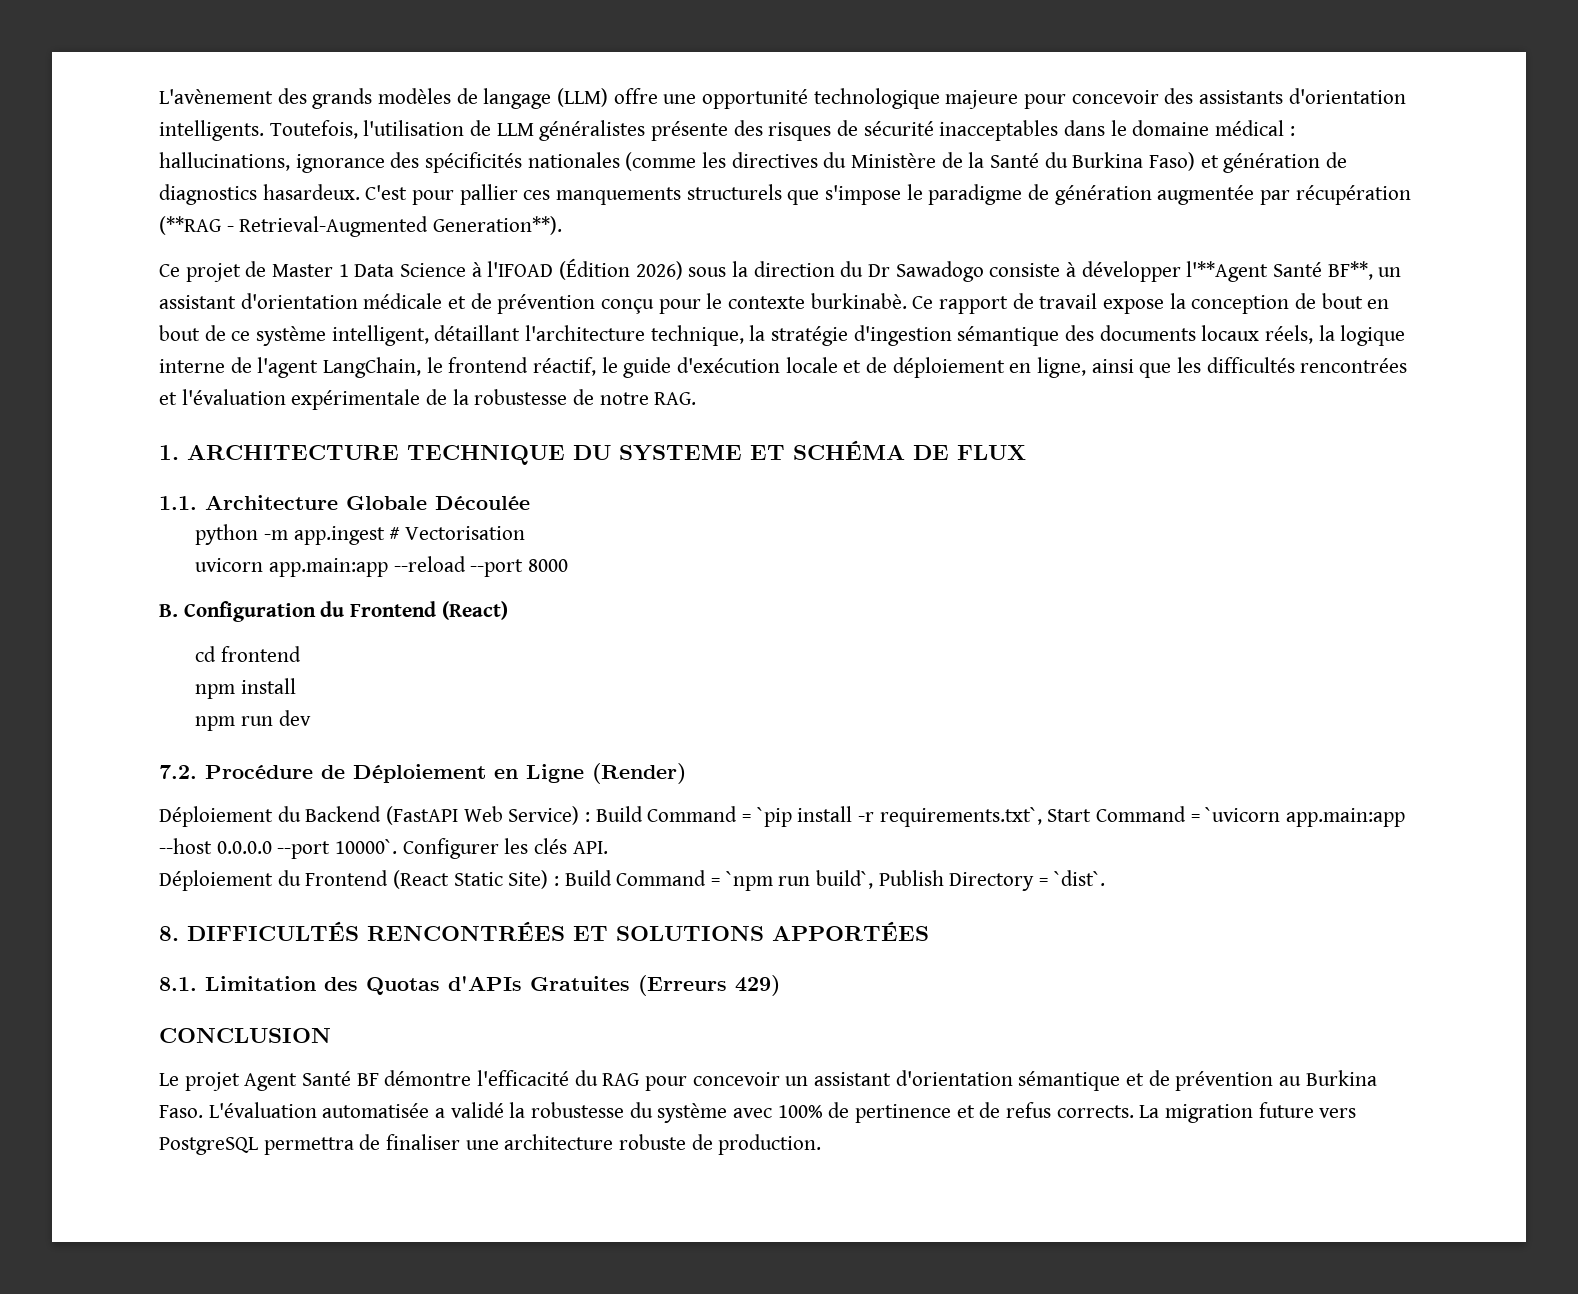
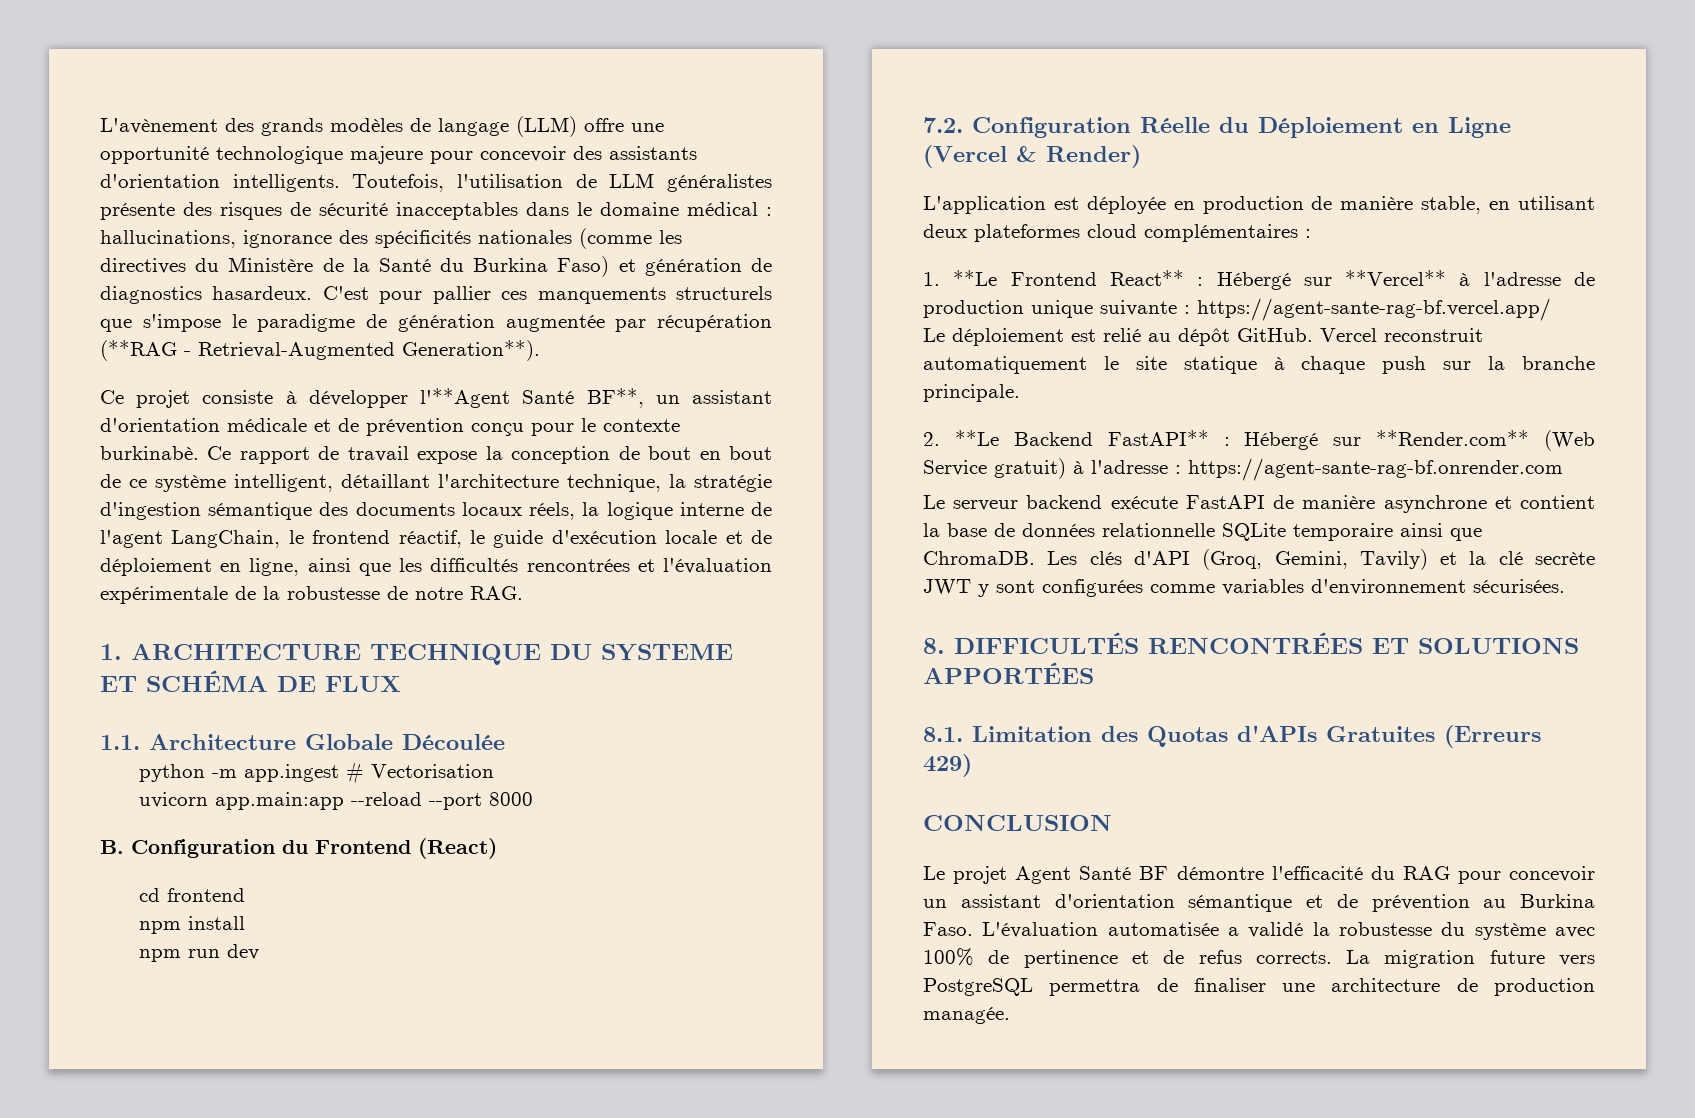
[245,258,984,282] de Master 1 Data Science à l'IFOAD (Édition 2026) sous la direction du Dr Sawadogo -> (191, 399) none
[205,763,686,784] [159,806,1406,827] [159,838,608,859] [159,870,1105,891] Procédure de Déploiement en Ligne (Render) // Déploiement du Backend (FastAPI Web Service) : Build Command = `pip install -r requirements.txt`, Start Command = `uvicorn app.main:app --host 0.0.0.0 --port 10000`. Configurer les clés API. // Déploiement du Frontend (React Static Site) : Build Command = `npm run build`, Publish Directory = `dist`. -> [972,117,1511,138] [923,145,1141,168] [923,196,1595,214] [923,224,1311,242] [923,270,1595,290] [923,298,1551,321] [923,328,1483,346] [923,356,1595,374] [923,384,1020,402] [923,430,1595,451] [923,458,1563,481] [923,495,1595,513] [923,523,1482,541] [923,549,1595,570] [923,579,1565,597] Configuration Réelle du Déploiement en Ligne (Vercel & Render) // L'application est déployée en production de manière stable, en utilisant deux plateformes cloud complémentaires : // 1. **Le Frontend React** : Hébergé sur **Vercel** à l'adresse de production unique suivante : https://agent-sante-rag-bf.vercel.app/ // Le déploiement est relié au dépôt GitHub. Vercel reconstruit automatiquement le site statique à chaque push sur la branche principale. // 2. **Le Backend FastAPI** : Hébergé sur **Render.com** (Web Service gratuit) à l'adresse : https://agent-sante-rag-bf.onrender.com // Le serveur backend exécute FastAPI de manière asynchrone et contient la base de données relationnelle SQLite temporaire ainsi que ChromaDB. Les clés d'API (Groq, Gemini, Tavily) et la clé secrète JWT y sont configurées comme variables d'environnement sécurisées.
[619,1134,822,1155] robuste de production. -> [1456,978,1595,996] [923,1007,1010,1024] de production managée.

